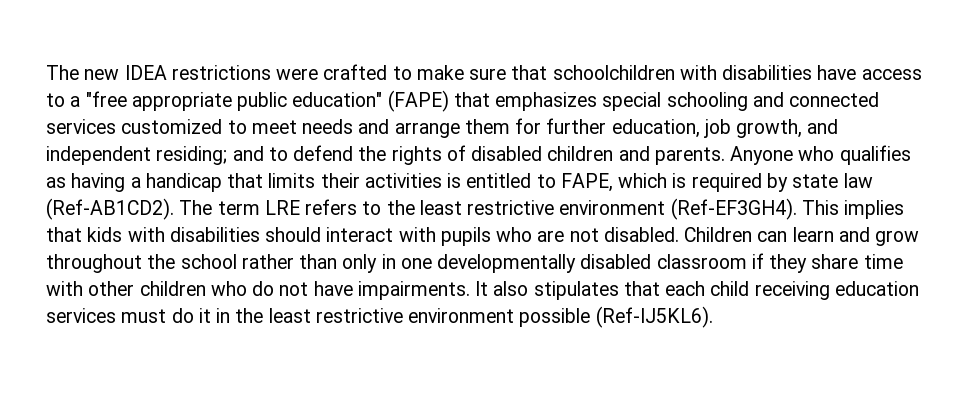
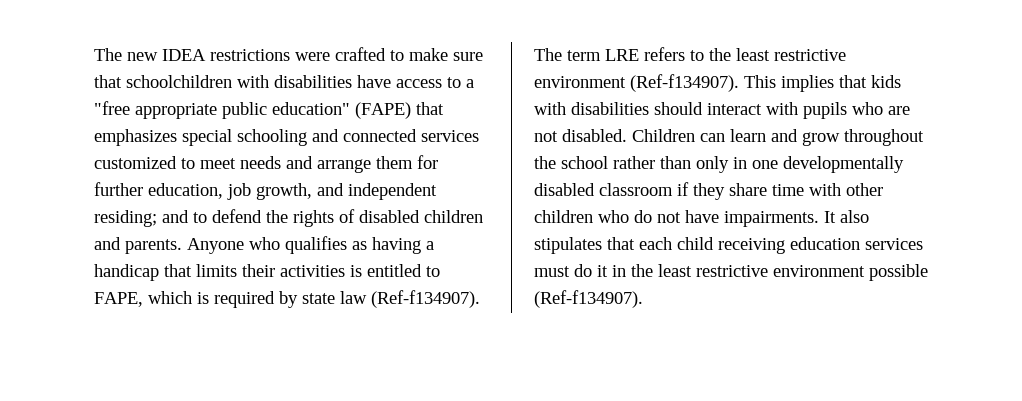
[46,198,174,220] (Ref-AB1CD2). -> [371,290,480,308] (Ref-f134907).
[670,198,797,220] (Ref-EF3GH4). -> [630,74,739,92] (Ref-f134907).
[595,306,713,328] (Ref-IJ5KL6). -> [534,290,643,308] (Ref-f134907).

